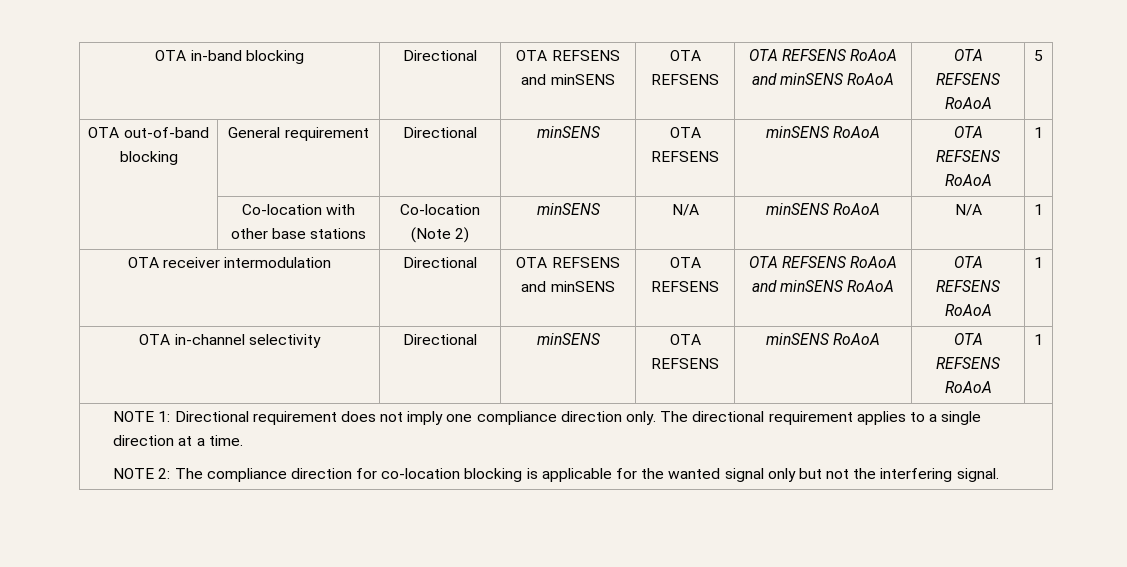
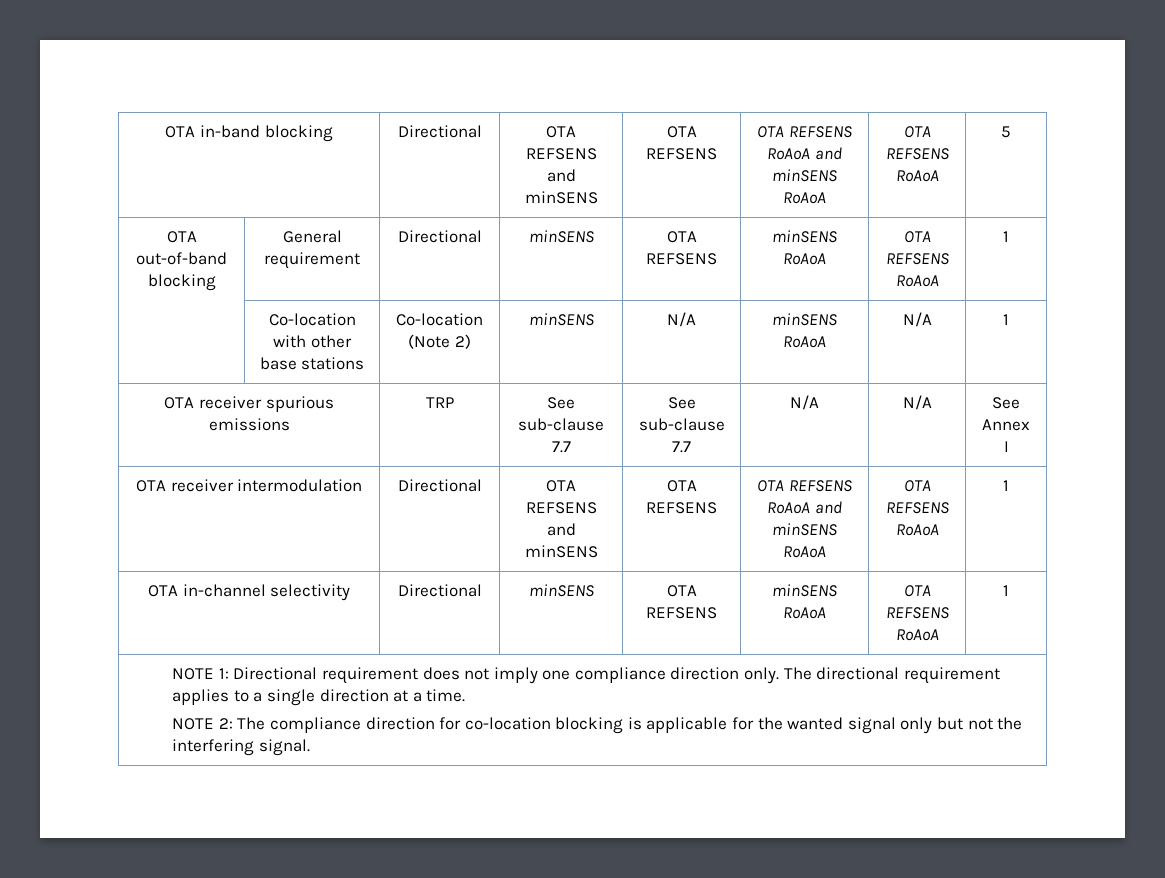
(1043, 209) none -> [164,396,334,412] [208,418,290,431] [425,397,454,408] [547,397,575,409] [518,418,604,431] [551,441,571,453] [667,397,696,409] [638,418,725,431] [672,441,691,453] [790,395,819,410] [902,395,932,410] [992,397,1020,409] [982,419,1030,431] [1003,441,1009,452] // OTA receiver spurious emissions | TRP | See sub-clause 7.7 | See sub-clause 7.7 | N/A | N/A | See Annex I

